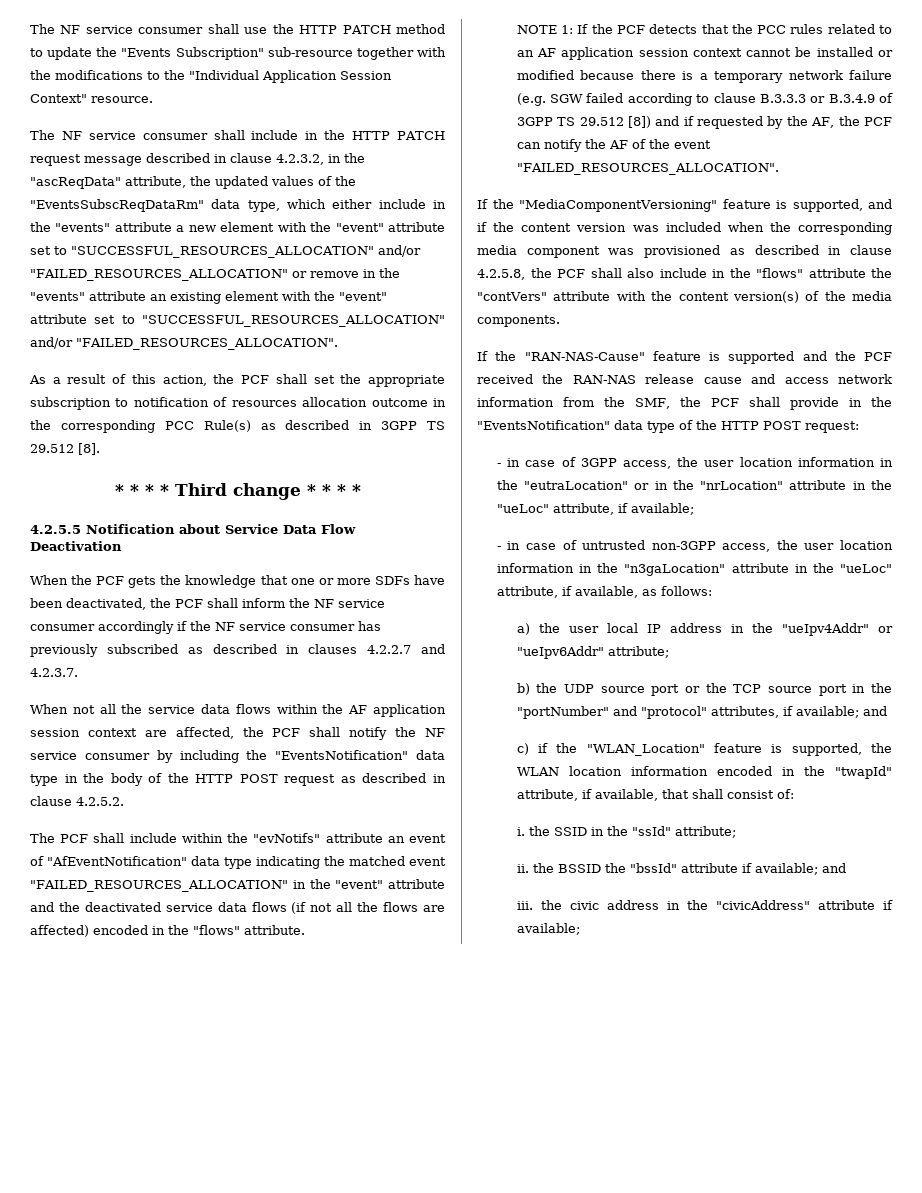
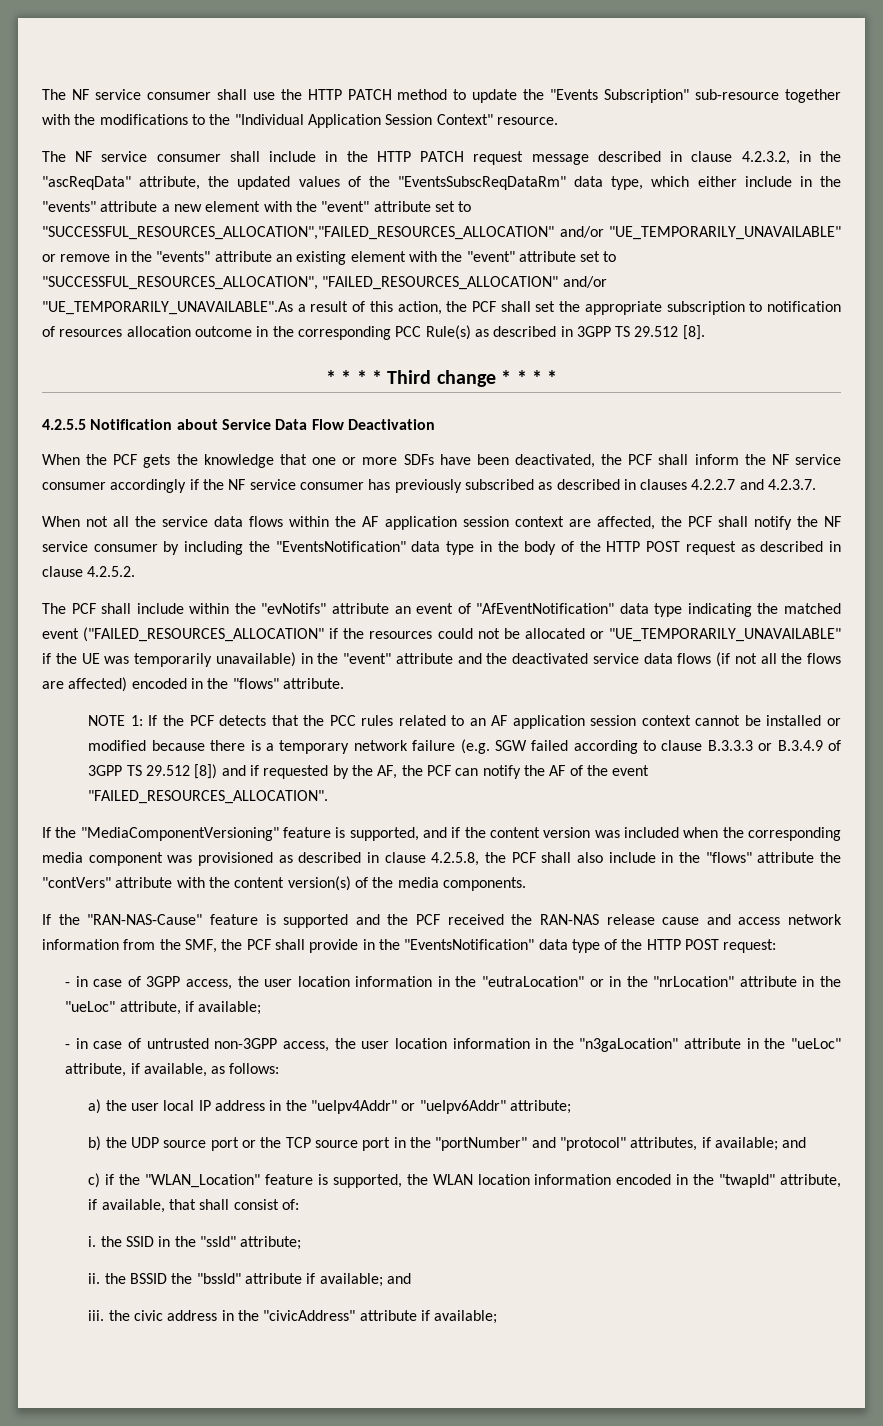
[71,245,421,258] [30,269,288,281] "SUCCESSFUL_RESOURCES_ALLOCATION" and/or "FAILED_RESOURCES_ALLOCATION" -> [42,226,841,240] "SUCCESSFUL_RESOURCES_ALLOCATION","FAILED_RESOURCES_ALLOCATION" and/or "UE_TEMPORARILY_UNAVAILABLE"
[142,315,445,327] [30,337,338,350] [29,375,46,384] "SUCCESSFUL_RESOURCES_ALLOCATION" and/or "FAILED_RESOURCES_ALLOCATION". // As -> [42,276,607,290] [42,301,293,315] "SUCCESSFUL_RESOURCES_ALLOCATION", "FAILED_RESOURCES_ALLOCATION" and/or "UE_TEMPORARILY_UNAVAILABLE".As
[30,880,288,892] "FAILED_RESOURCES_ALLOCATION" -> [83,627,842,642] [42,652,296,667] ("FAILED_RESOURCES_ALLOCATION" if the resources could not be allocated or "UE_TEMPORARILY_UNAVAILABLE" if the UE was temporarily unavailable)

